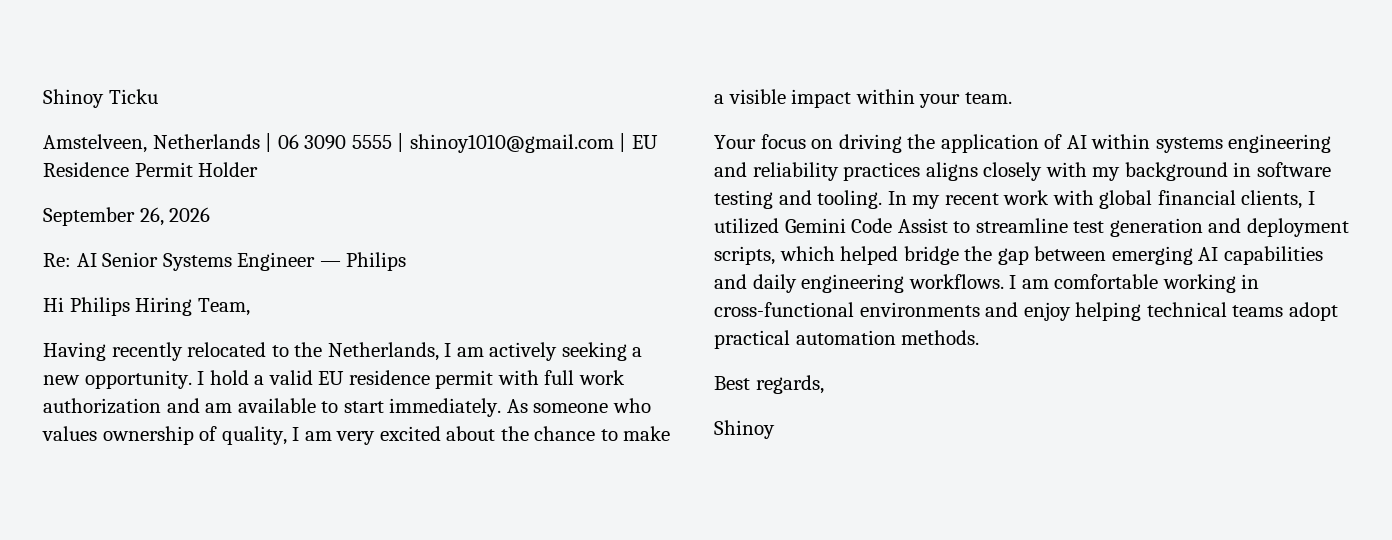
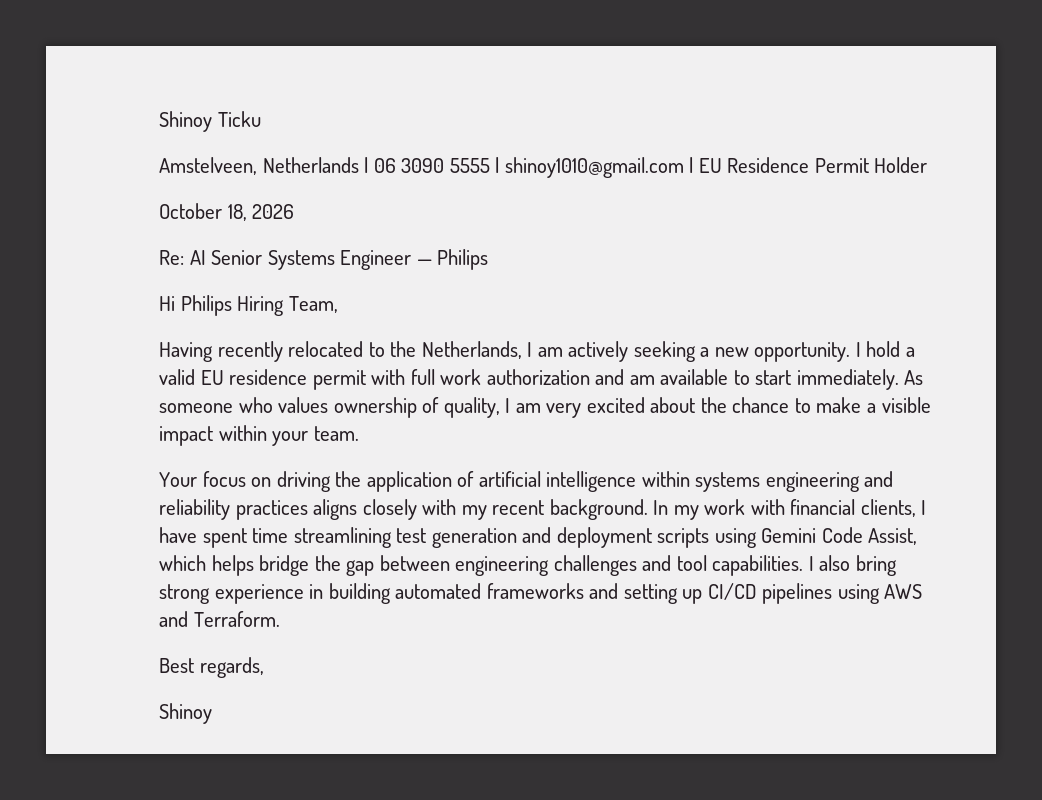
[43,207,164,226] September 26, -> [159,203,247,221] October 18,
[1066,135,1087,149] AI -> [478,471,637,492] artificial intelligence
[1124,162,1331,181] [714,190,883,209] background in software testing and tooling. -> [492,499,648,520] recent background.
[944,193,999,205] recent -> (699, 512) none
[1099,190,1153,209] global -> (785, 507) none
[714,218,1349,237] [714,246,1323,265] [714,274,1260,293] [714,302,1338,321] [714,330,980,349] utilized Gemini Code Assist to streamline test generation and deployment scripts, which helped bridge the gap between emerging AI capabilities and daily engineering workflows. I am comfortable working in cross-functional environments and enjoy helping technical teams adopt practical automation methods. -> [159,527,918,548] [159,555,897,576] [159,583,923,604] [159,611,280,627] have spent time streamlining test generation and deployment scripts using Gemini Code Assist, which helps bridge the gap between engineering challenges and tool capabilities. I also bring strong experience in building automated frameworks and setting up CI/CD pipelines using AWS and Terraform.

